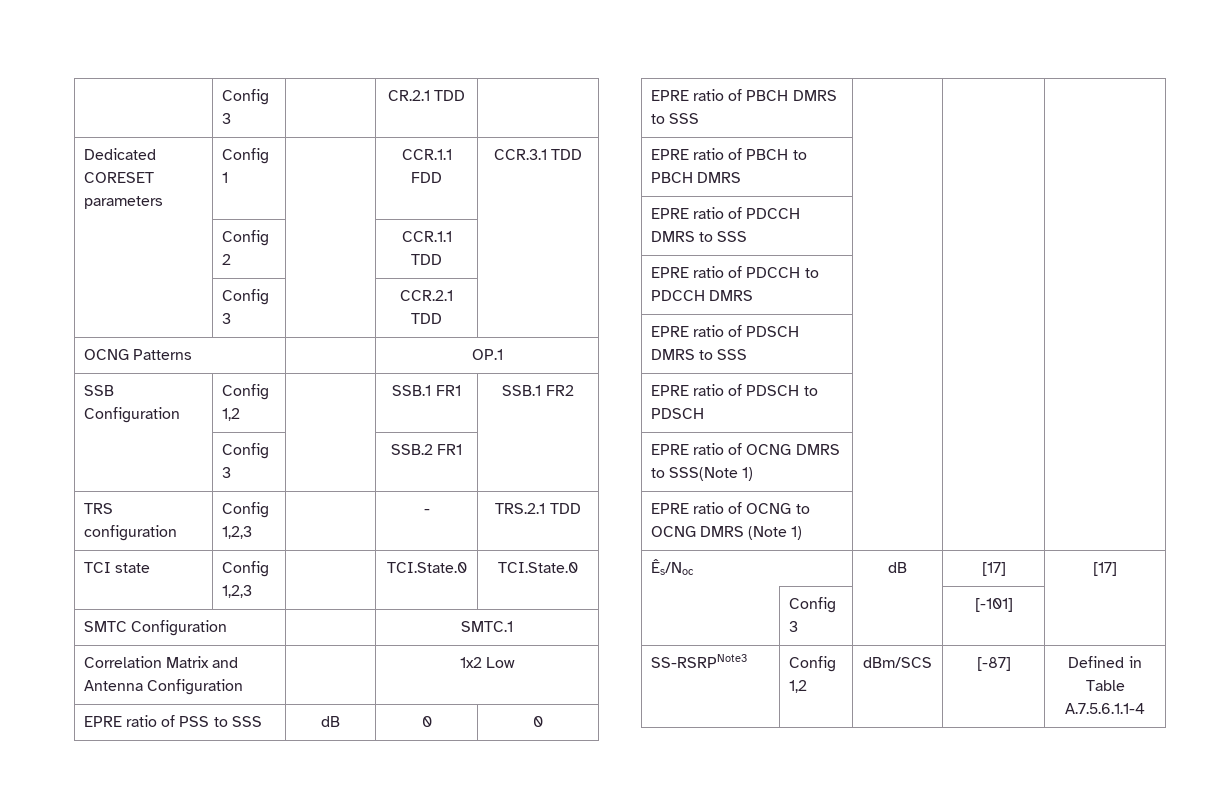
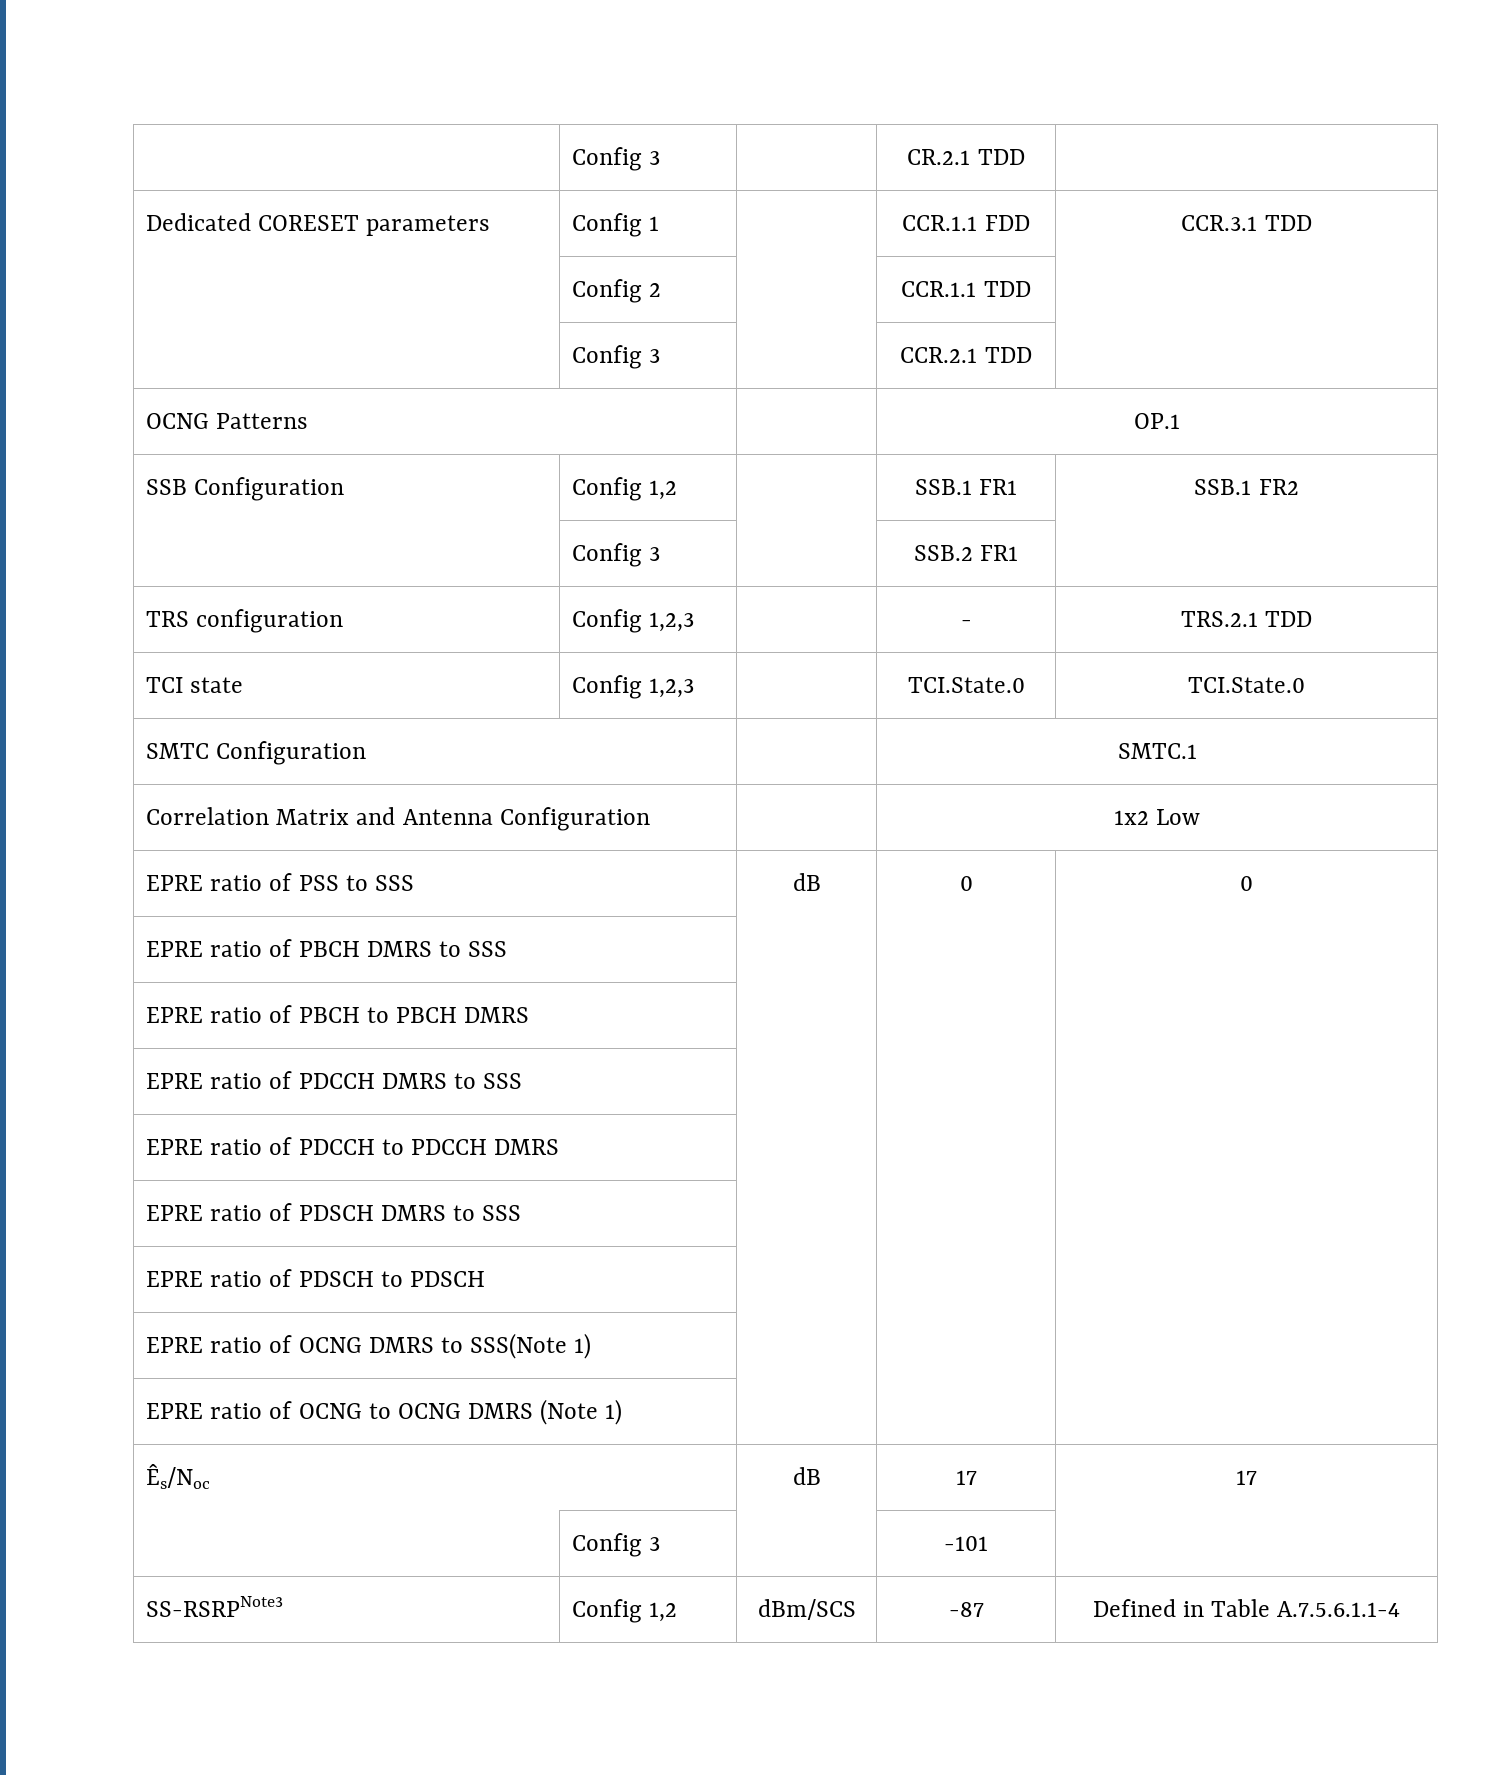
[981,562,1006,576] [1093,562,1117,576] [788,597,836,613] [788,621,798,632] [974,598,1013,612] [17] | [17] // | Config 3 | | [-101] -> [955,1470,977,1485] [1236,1470,1257,1485] [572,1533,661,1557] [944,1536,988,1551] 17 | 17 // | Config 3 | | -101
[976,657,1011,671] [-87] -> [948,1602,984,1617] -87

